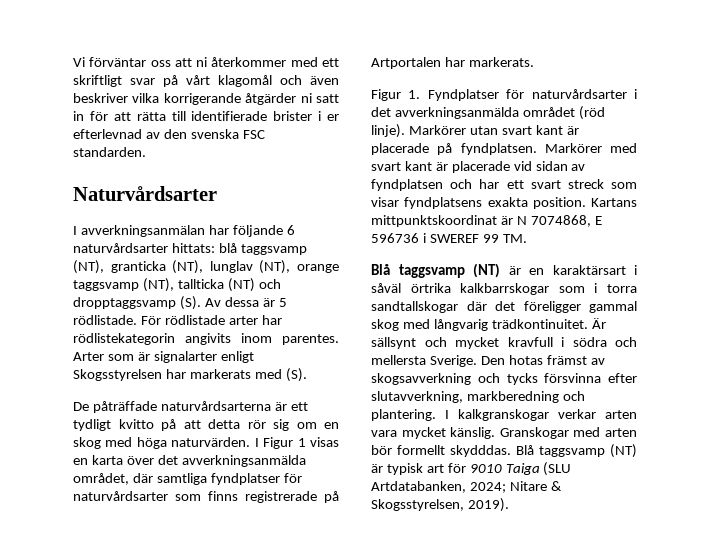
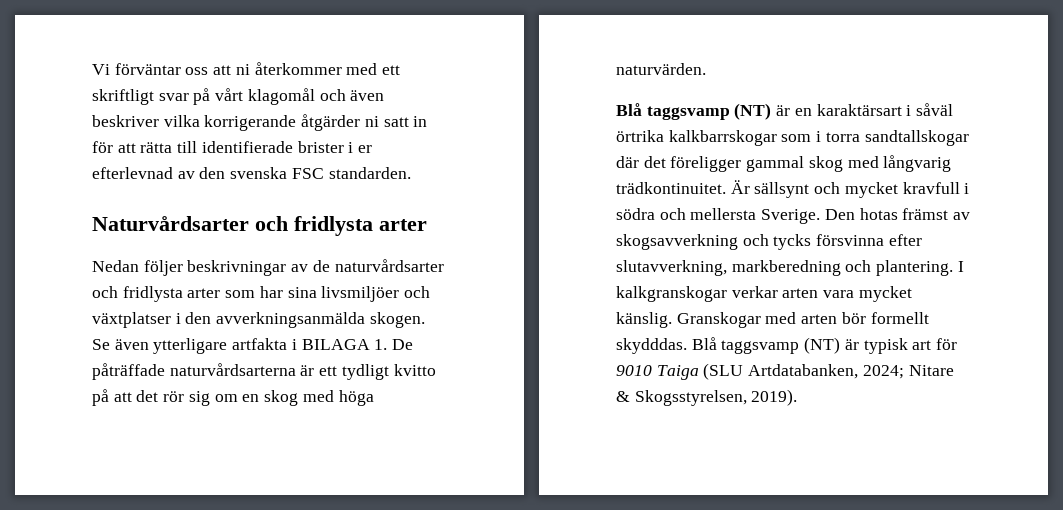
[73,225,295,237] [73,243,307,255] [73,260,339,274] [73,278,281,292] [73,296,287,310] [73,315,282,325] [73,333,339,345] [73,351,254,363] [73,368,307,382] // I avverkningsanmälan har följande 6 naturvårdsarter hittats: blå taggsvamp (NT), granticka (NT), lunglav (NT), orange taggsvamp (NT), tallticka (NT) och dropptaggsvamp (S). Av dessa är 5 rödlistade. För rödlistade arter har rödlistekategorin angivits inom parentes. Arter som är signalarter enligt Skogsstyrelsen har markerats med (S). // -> [255,216,427,236] [92,259,444,276] [92,286,431,302] [92,312,425,328] [92,338,388,354] och fridlysta arter // Nedan följer beskrivningar av de naturvårdsarter och fridlysta arter som har sina livsmiljöer och växtplatser i den avverkningsanmälda skogen. Se även ytterligare artfakta i BILAGA 1.
[208,419,240,429] detta -> [136,390,159,402] det
[254,437,339,449] [73,455,306,467] [73,473,302,485] [73,491,339,503] [371,57,534,69] [371,89,637,101] [371,106,605,120] [371,124,579,138] [371,143,637,155] [371,161,586,173] [371,179,637,191] [371,197,637,209] [371,215,602,227] [371,233,527,243] I Figur 1 visas en karta över det avverkningsanmälda området, där samtliga fyndplatser för naturvårdsarter som finns registrerade på Artportalen har markerats. // Figur 1. Fyndplatser för naturvårdsarter i det avverkningsanmälda området (röd linje). Markörer utan svart kant är placerade på fyndplatsen. Markörer med svart kant är placerade vid sidan av fyndplatsen och har ett svart streck som visar fyndplatsens exakta position. Kartans mittpunktskoordinat är N 7074868, E 596736 i SWEREF 99 TM. -> (706, 69) none

